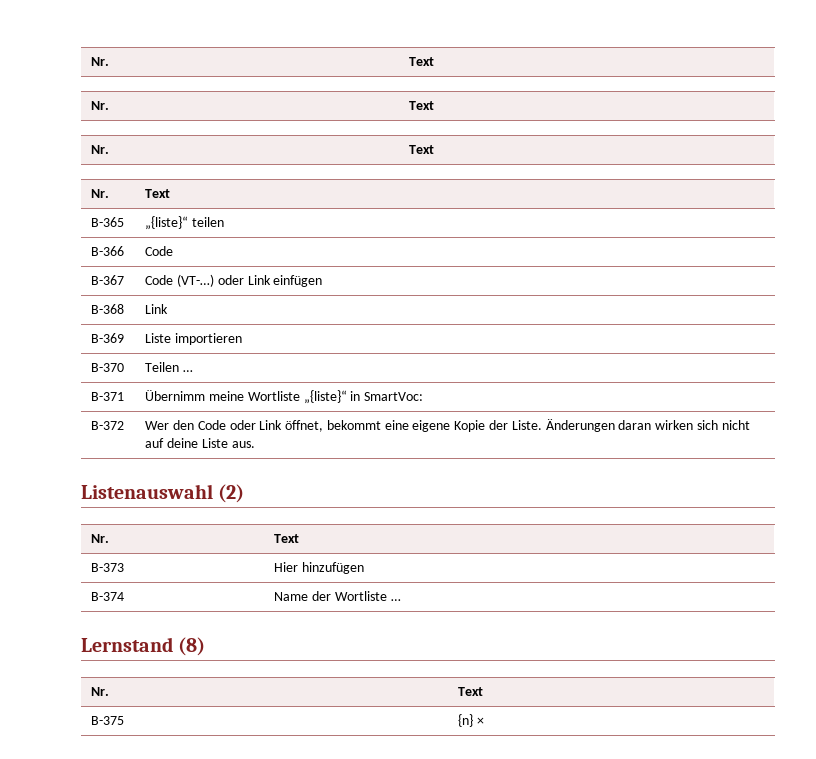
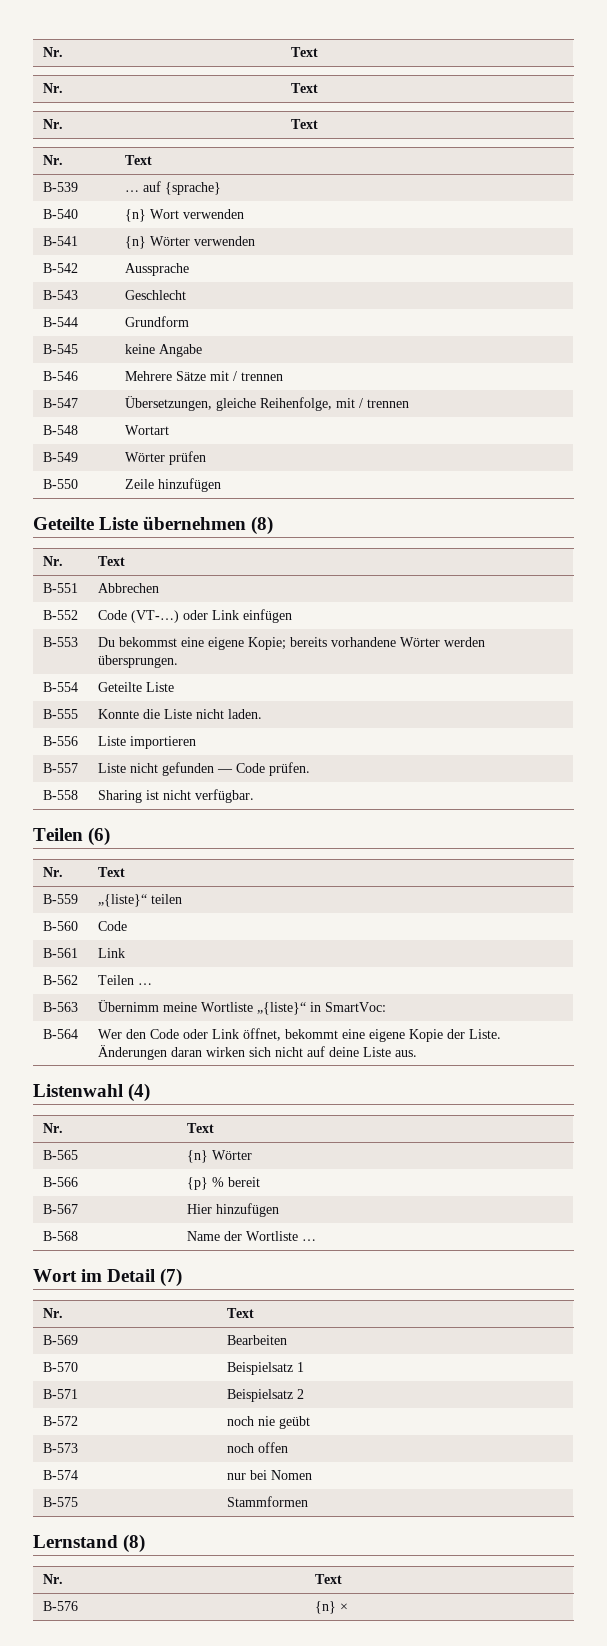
[91,217,125,227] [145,216,224,230] [91,246,125,256] [145,246,174,256] [91,275,125,285] B-365 | „{liste}“ teilen // B-366 | Code // B-367 -> [42,182,78,192] [124,181,221,195] [42,209,78,219] [124,209,244,222] [42,236,78,246] [124,236,255,249] [42,263,78,273] [124,263,189,276] [42,290,78,300] [124,290,186,300] [42,317,78,327] [124,316,189,327] [42,344,78,354] [124,344,202,357] [42,371,78,381] [124,371,283,381] [42,398,78,408] [124,396,409,411] [42,425,78,435] [124,425,169,435] [42,452,78,462] [124,451,206,465] [42,479,78,489] [124,478,221,492] [33,516,274,535] [42,556,63,566] [97,556,125,566] [42,583,78,593] [97,583,159,593] [42,610,78,620] B-539 | … auf {sprache} // B-540 | {n} Wort verwenden // B-541 | {n} Wörter verwenden // B-542 | Aussprache // B-543 | Geschlecht // B-544 | Grundform // B-545 | keine Angabe // B-546 | Mehrere Sätze mit / trennen // B-547 | Übersetzungen, gleiche Reihenfolge, mit / trennen // B-548 | Wortart // B-549 | Wörter prüfen // B-550 | Zeile hinzufügen // Geteilte Liste übernehmen (8) // Nr. | Text // B-551 | Abbrechen // B-552
[91,304,125,314] [145,304,169,314] [91,333,125,343] [145,333,242,345] [91,363,125,372] B-368 | Link // B-369 | Liste importieren // B-370 -> [42,637,78,647] [97,637,485,650] [97,655,178,668] [42,682,78,692] [97,682,174,692] [42,709,78,719] [97,709,262,719] [42,736,78,746] [97,736,196,749] [42,763,78,773] [97,762,310,776] [42,790,78,800] [97,789,254,803] [33,827,111,846] [42,867,63,877] [97,867,125,877] [42,894,78,904] [97,894,182,907] [42,921,78,931] [97,921,127,931] [42,948,78,958] [97,948,125,958] [42,975,78,985] B-553 | Du bekommst eine eigene Kopie; bereits vorhandene Wörter werden übersprungen. // B-554 | Geteilte Liste // B-555 | Konnte die Liste nicht laden. // B-556 | Liste importieren // B-557 | Liste nicht gefunden — Code prüfen. // B-558 | Sharing ist nicht verfügbar. // Teilen (6) // Nr. | Text // B-559 | „{liste}“ teilen // B-560 | Code // B-561 | Link // B-562
[91,392,125,401] B-371 -> [42,1002,78,1012] B-563
[91,421,125,430] B-372 -> [42,1029,78,1039] B-564
[81,484,245,503] [91,534,110,543] [274,534,300,543] [91,563,125,572] Listenauswahl (2) // Nr. | Text // B-373 -> [33,1083,151,1102] [42,1123,63,1133] [186,1123,214,1133] [42,1150,78,1160] [186,1150,252,1163] [42,1177,78,1187] [186,1177,260,1190] [42,1204,78,1214] Listenwahl (4) // Nr. | Text // B-565 | {n} Wörter // B-566 | {p} % bereit // B-567
[91,592,125,601] B-374 -> [42,1231,78,1241] B-568
(401, 600) none -> [33,1268,183,1287] [42,1308,63,1318] [226,1308,254,1318] [42,1335,78,1345] [226,1335,287,1345] [42,1362,78,1372] [226,1362,304,1375] [42,1389,78,1399] [226,1389,304,1402] [42,1416,78,1426] [226,1416,310,1429] [42,1443,78,1453] [226,1442,288,1453] [42,1470,78,1480] [226,1470,312,1480] [42,1497,78,1507] [226,1496,308,1507] // Wort im Detail (7) // Nr. | Text // B-569 | Bearbeiten // B-570 | Beispielsatz 1 // B-571 | Beispielsatz 2 // B-572 | noch nie geübt // B-573 | noch offen // B-574 | nur bei Nomen // B-575 | Stammformen
[91,716,125,725] B-375 -> [42,1601,78,1611] B-576

